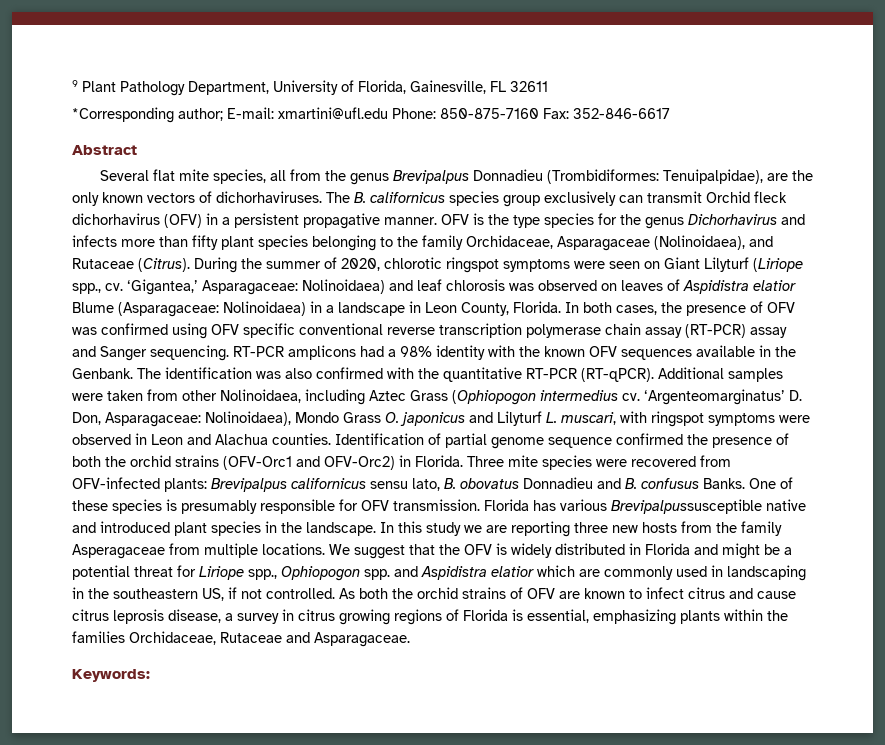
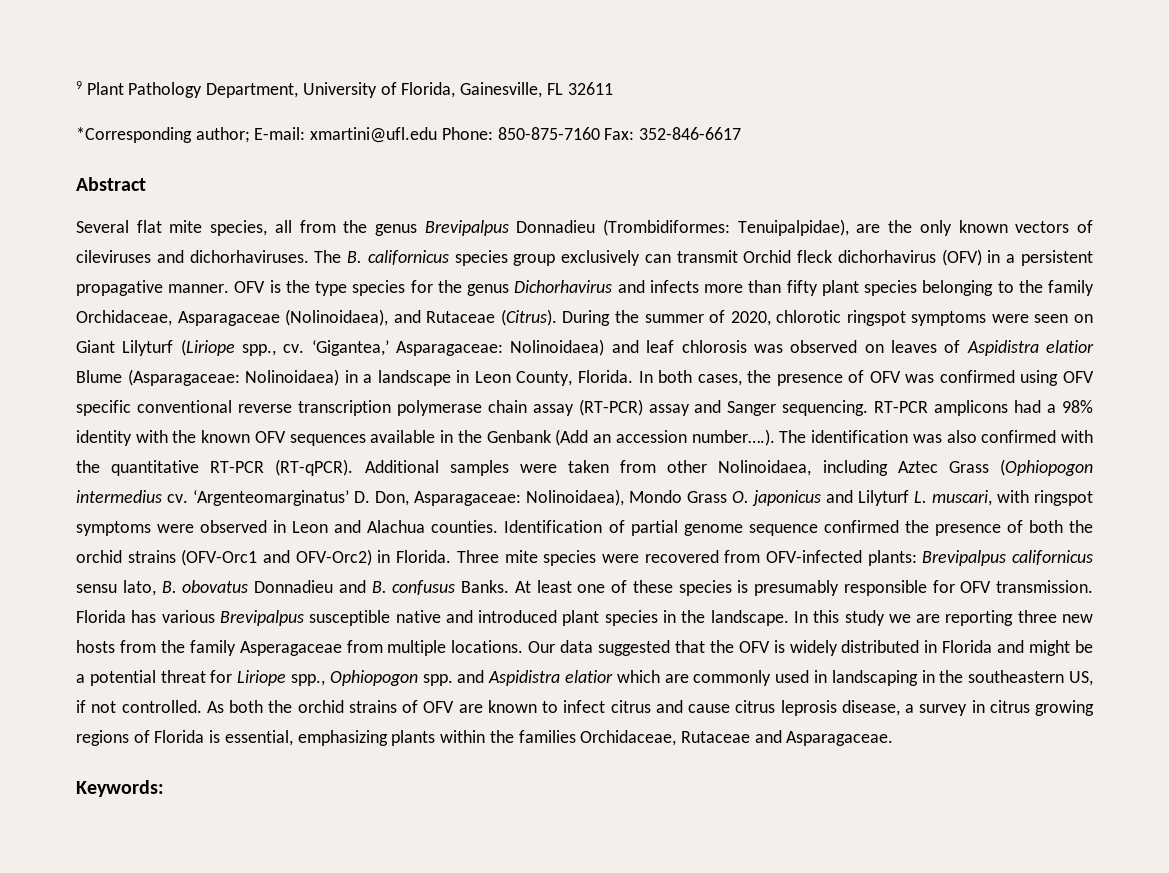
(212, 197) none -> [76,250,184,263] cileviruses and
[72,368,133,379] Genbank. -> [486,429,775,446] Genbank (Add an accession number….).
[749,478,776,489] One -> [514,580,606,593] At least one
[611,499,762,514] Brevipalpussusceptible -> [219,610,391,626] Brevipalpus susceptible
[329,544,405,559] We suggest -> [528,640,671,656] Our data suggested

